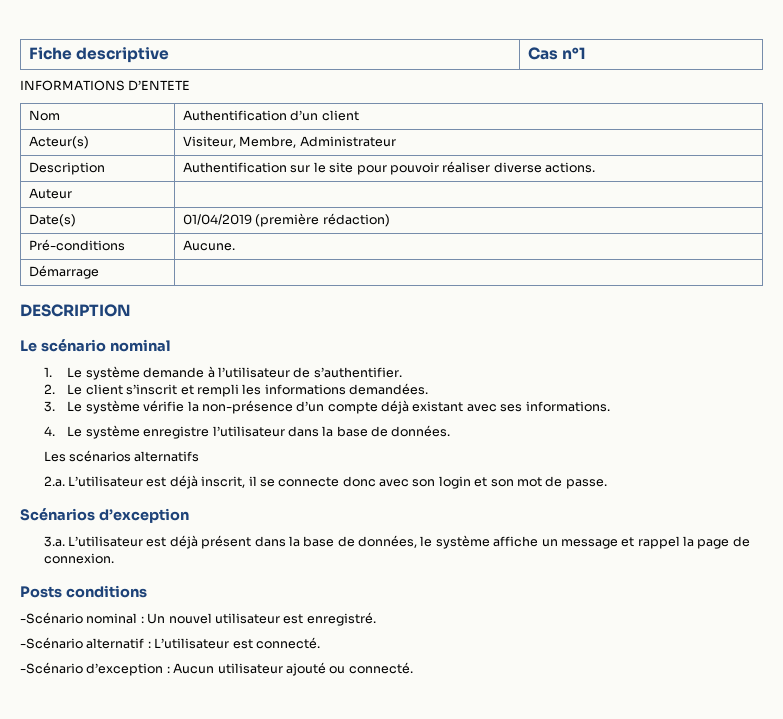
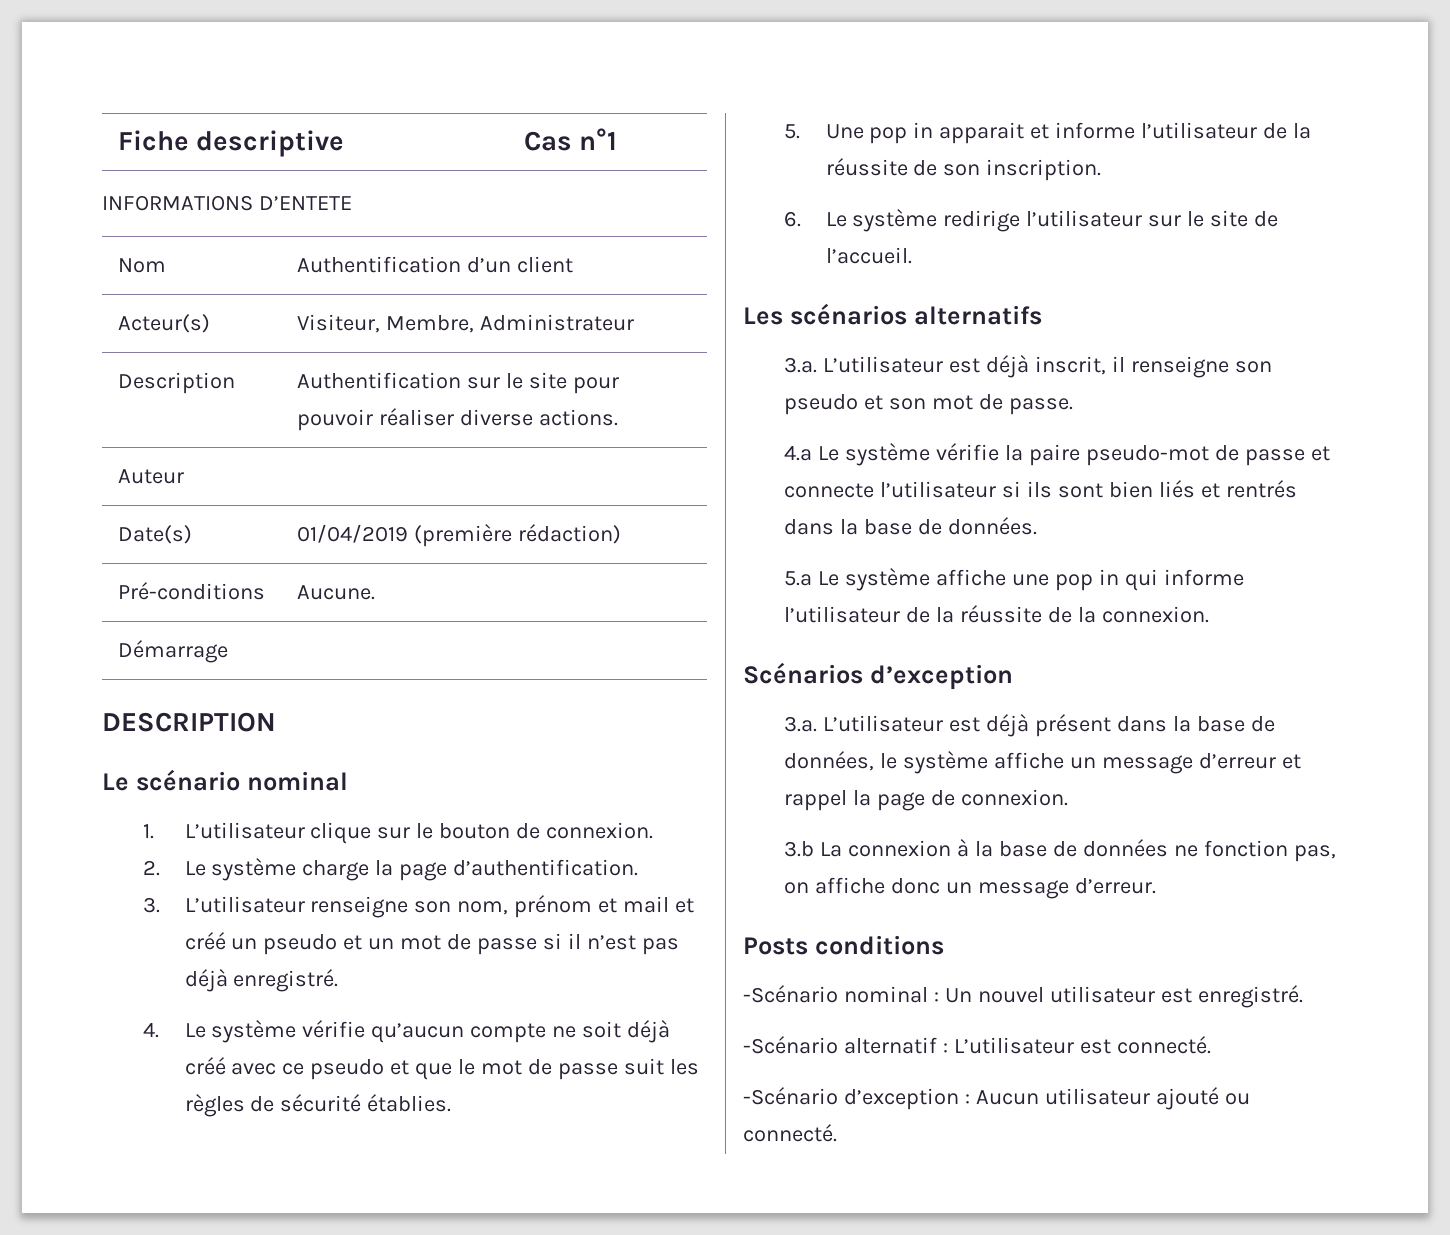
[67,366,402,380] [43,383,428,397] [43,400,610,414] [43,425,285,439] Le système demande à l’utilisateur de s’authentifier. // 2. Le client s’inscrit et rempli les informations demandées. // 3. Le système vérifie la non-présence d’un compte déjà existant avec ses informations. // 4. Le système enregistre l’utilisateur -> [184,822,654,844] [143,858,639,881] [143,895,695,918] [184,932,679,955] [184,969,339,992] [143,1020,671,1043] [184,1057,699,1080] [184,1094,452,1117] [784,122,1312,144] [825,158,1102,181] [784,209,1279,232] [825,247,912,264] [743,303,1042,325] [784,355,1272,378] [784,394,1073,415] [784,443,1330,466] [784,480,1297,498] L’utilisateur clique sur le bouton de connexion. // 2. Le système charge la page d’authentification. // 3. L’utilisateur renseigne son nom, prénom et mail et créé un pseudo et un mot de passe si il n’est pas déjà enregistré. // 4. Le système vérifie qu’aucun compte ne soit déjà créé avec ce pseudo et que le mot de passe suit les règles de sécurité établies. // 5. Une pop in apparait et informe l’utilisateur de la réussite de son inscription. // 6. Le système redirige l’utilisateur sur le site de l’accueil. // Les scénarios alternatifs // 3.a. L’utilisateur est déjà inscrit, il renseigne son pseudo et son mot de passe. // 4.a Le système vérifie la paire pseudo-mot de passe et connecte l’utilisateur si ils sont bien liés et rentrés
[43,450,200,462] [43,475,607,489] Les scénarios alternatifs // 2.a. L’utilisateur est déjà inscrit, il se connecte donc avec son login et son mot de passe. -> [784,568,1244,591] [784,605,1209,623] 5.a Le système affiche une pop in qui informe l’utilisateur de la réussite de la connexion.
(618, 544) none -> [1198,753,1276,769] d’erreur
(114, 558) none -> [784,839,1336,862] [784,877,1156,899] // 3.b La connexion à la base de données ne fonction pas, on affiche donc un message d’erreur.

